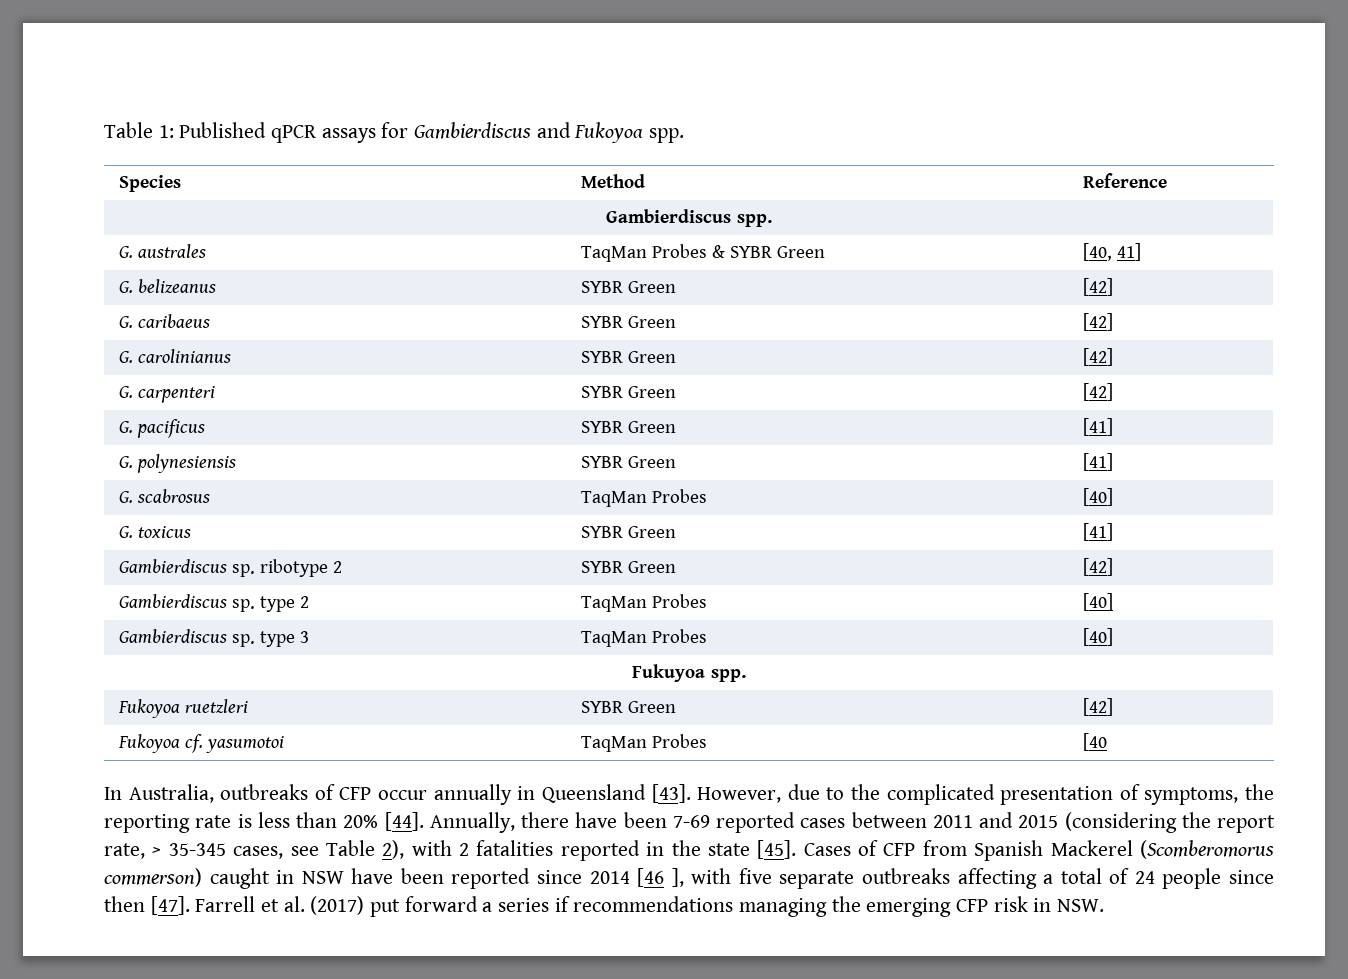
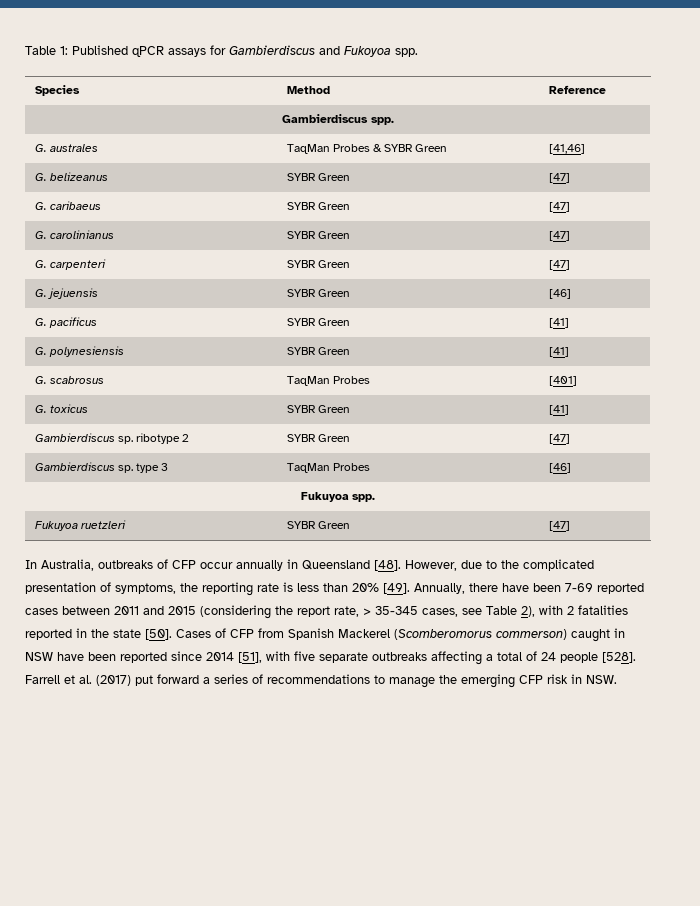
[1082,243,1141,261] [40, 41] -> [548,144,585,154] [41,46]
[1082,278,1113,296] [42] -> [548,173,570,183] [47]
[1082,313,1113,331] [42] -> [548,202,570,212] [47]
[1082,348,1113,366] [42] -> [548,231,570,241] [47]
[1082,383,1113,401] [42] -> [548,260,570,270] [34,288,98,299] [286,289,350,297] [548,289,571,299] [47] // G. jejuensis | SYBR Green | [46]
[1082,488,1113,506] [40] -> [548,376,577,386] [401]
[1082,558,1113,576] [118,594,309,612] [580,594,707,612] [1082,593,1113,611] [42] // Gambierdiscus sp. type 2 | TaqMan Probes | [40] -> [548,434,570,444] [47]
[1082,628,1113,646] [40] -> [548,463,571,473] [46]
[117,699,180,718] Fukoyoa -> [34,521,78,531] Fukuyoa
[1082,698,1113,716] [117,734,284,753] [580,734,707,752] [1082,733,1107,751] [42] // Fukoyoa cf. yasumotoi | TaqMan Probes | [40 -> [548,521,570,531] [47]
[651,784,691,803] [43]. -> [374,560,401,571] [48].
[384,812,424,831] [44]. -> [383,583,410,594] [49].
[757,840,797,859] [45]. -> [145,629,172,640] [50].
[637,868,684,887] [46 ], -> [238,652,262,663] [51],
[1229,870,1274,884] [104,896,190,915] since then [47]. -> [602,652,636,663] [528].
[554,896,828,917] if recommendations managing -> [252,674,435,688] of recommendations to manage

